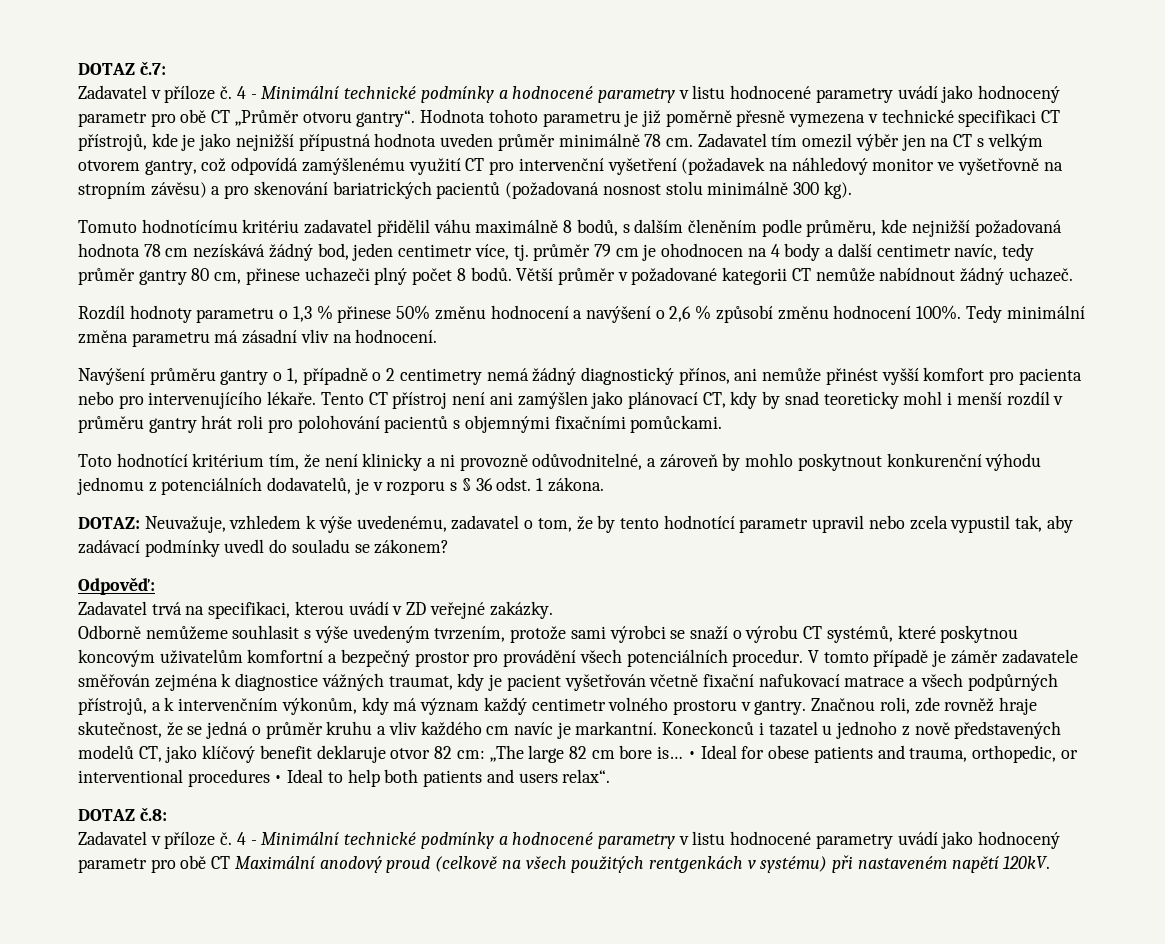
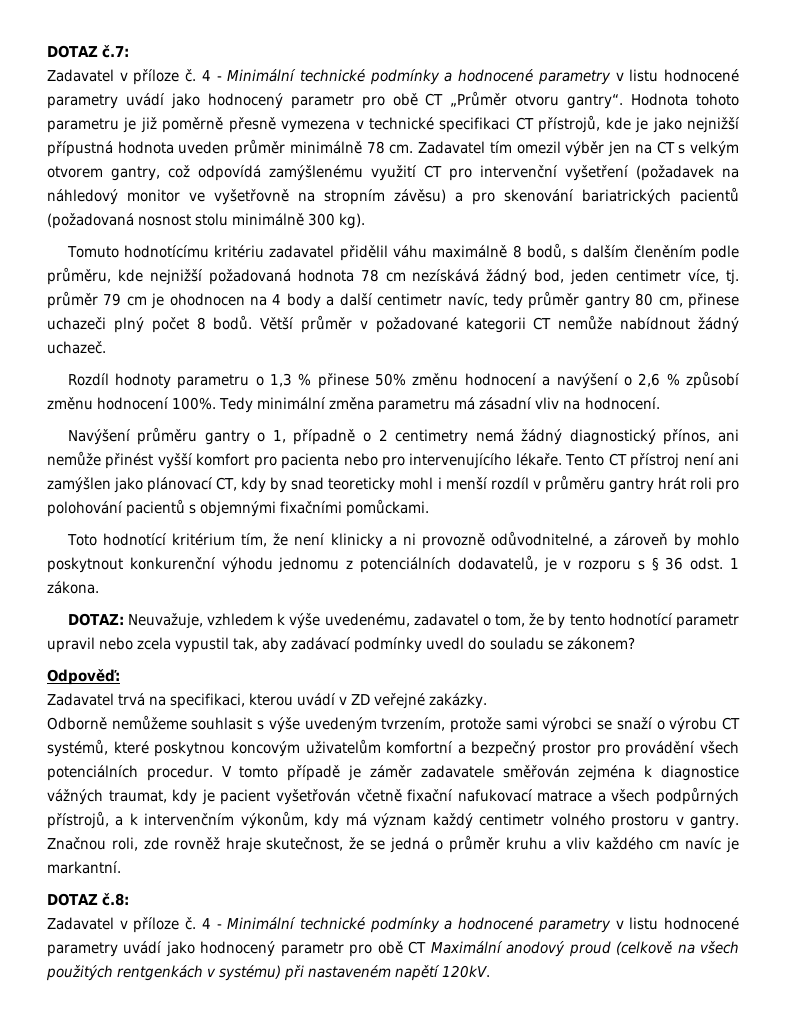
[662,721,1062,739] [78,745,1078,763] [78,769,611,787] Koneckonců i tazatel u jednoho z nově představených modelů CT, jako klíčový benefit deklaruje otvor 82 cm: „The large 82 cm bore is… • Ideal for obese patients and trauma, orthopedic, or interventional procedures • Ideal to help both patients and users relax“. -> (121, 867) none

